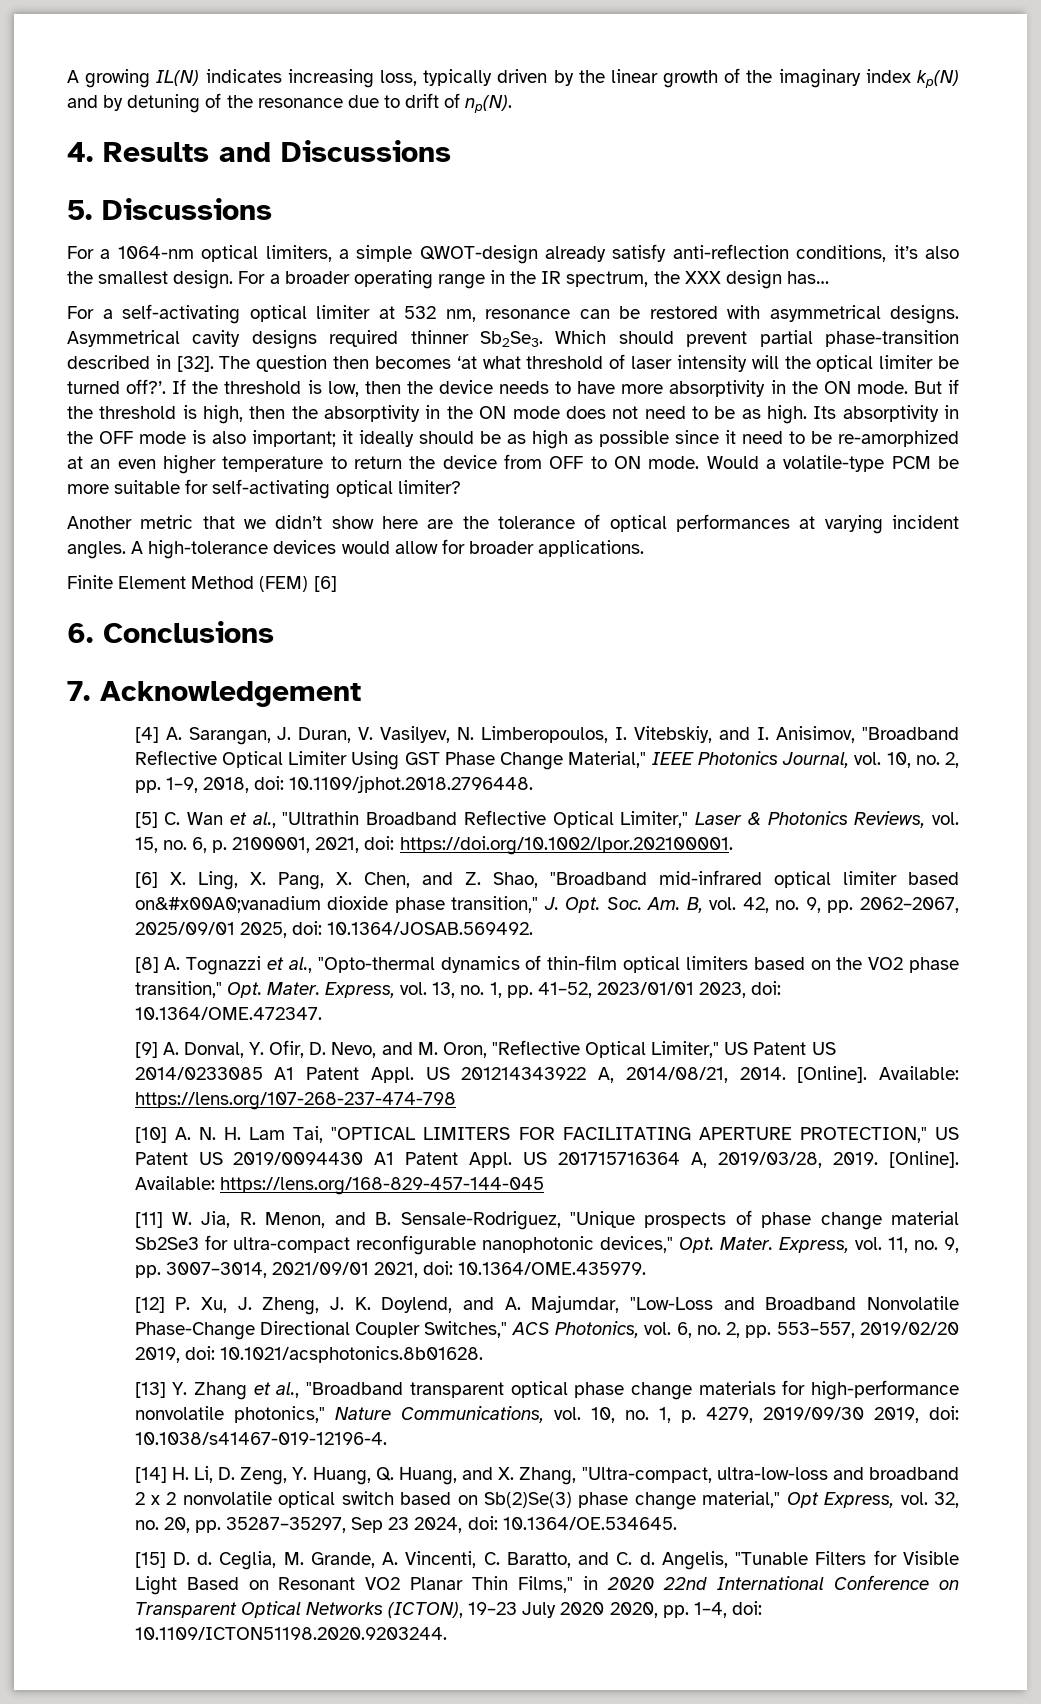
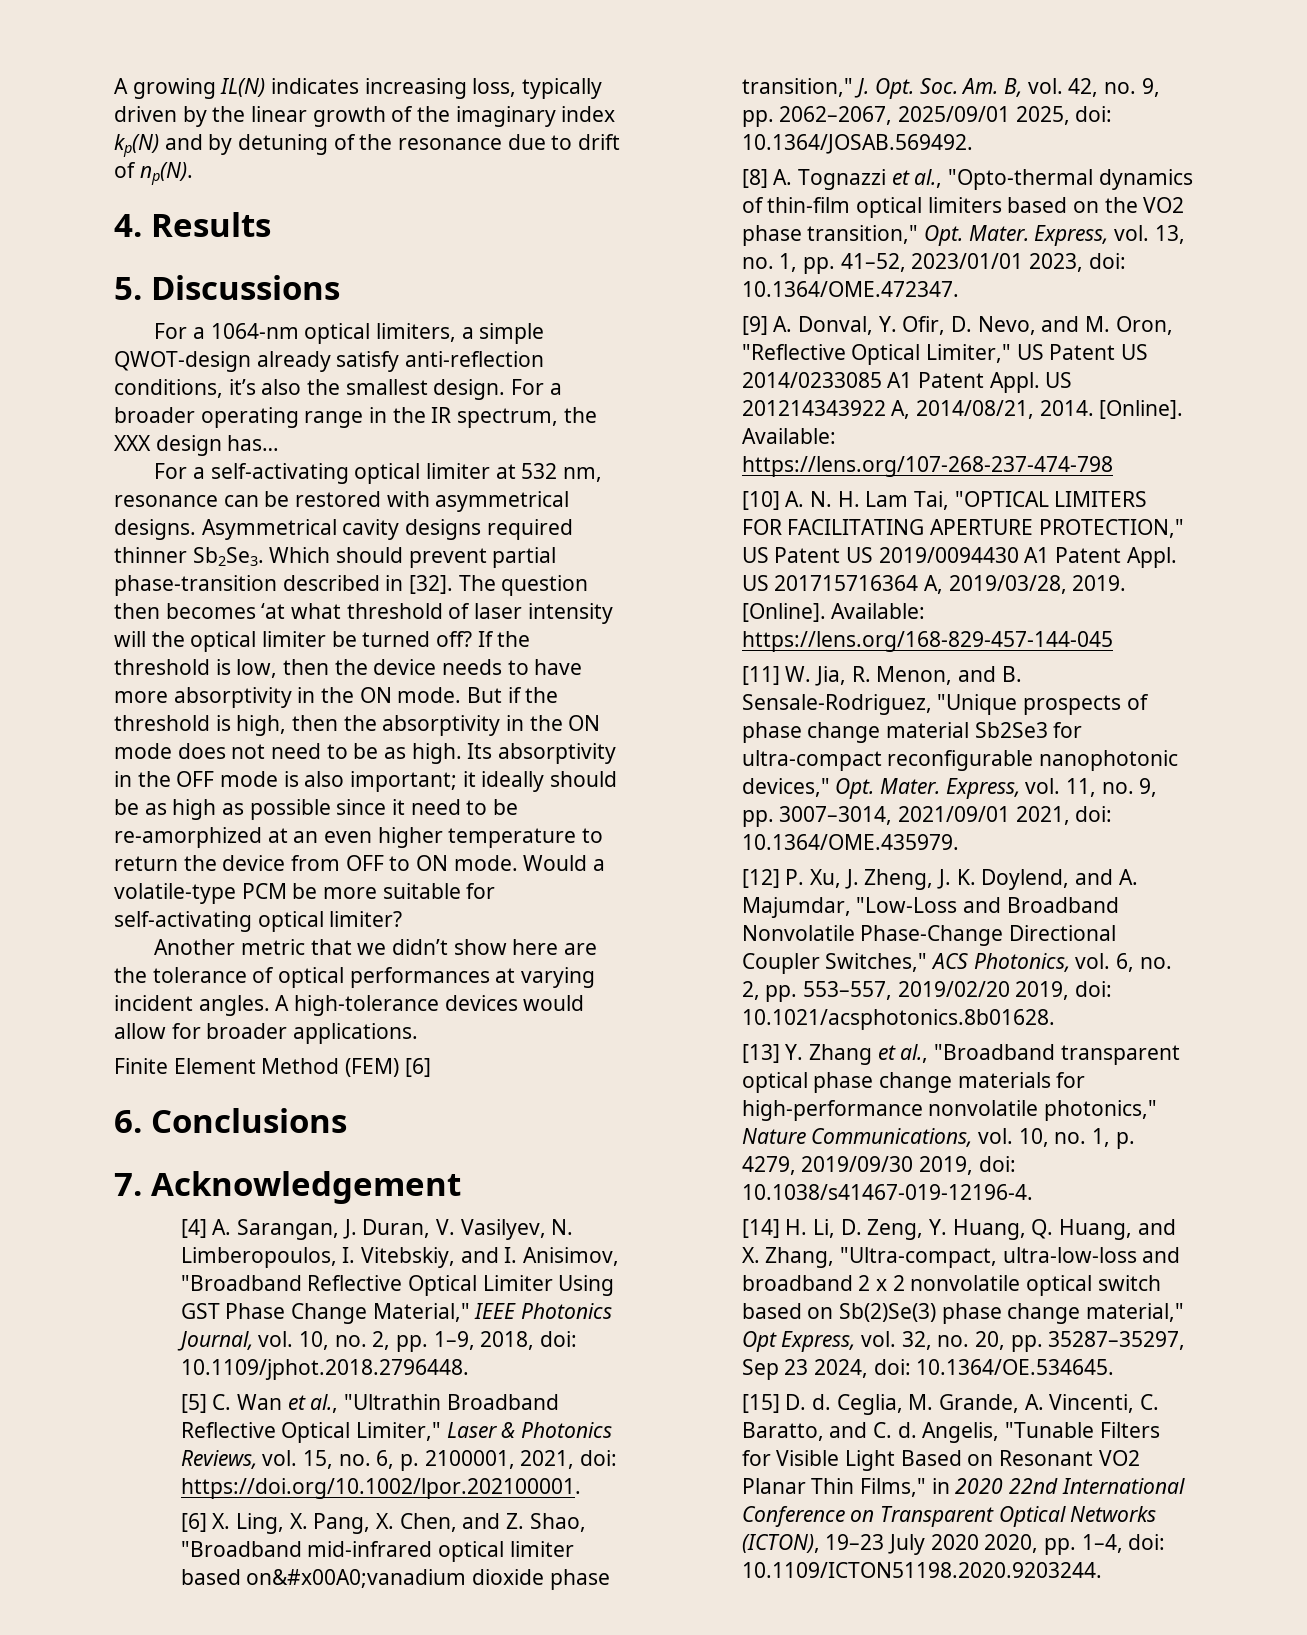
[219,140,451,162] and Discussions -> (271, 224) none
[126,379,167,394] off?’. -> [436,631,473,647] off?

